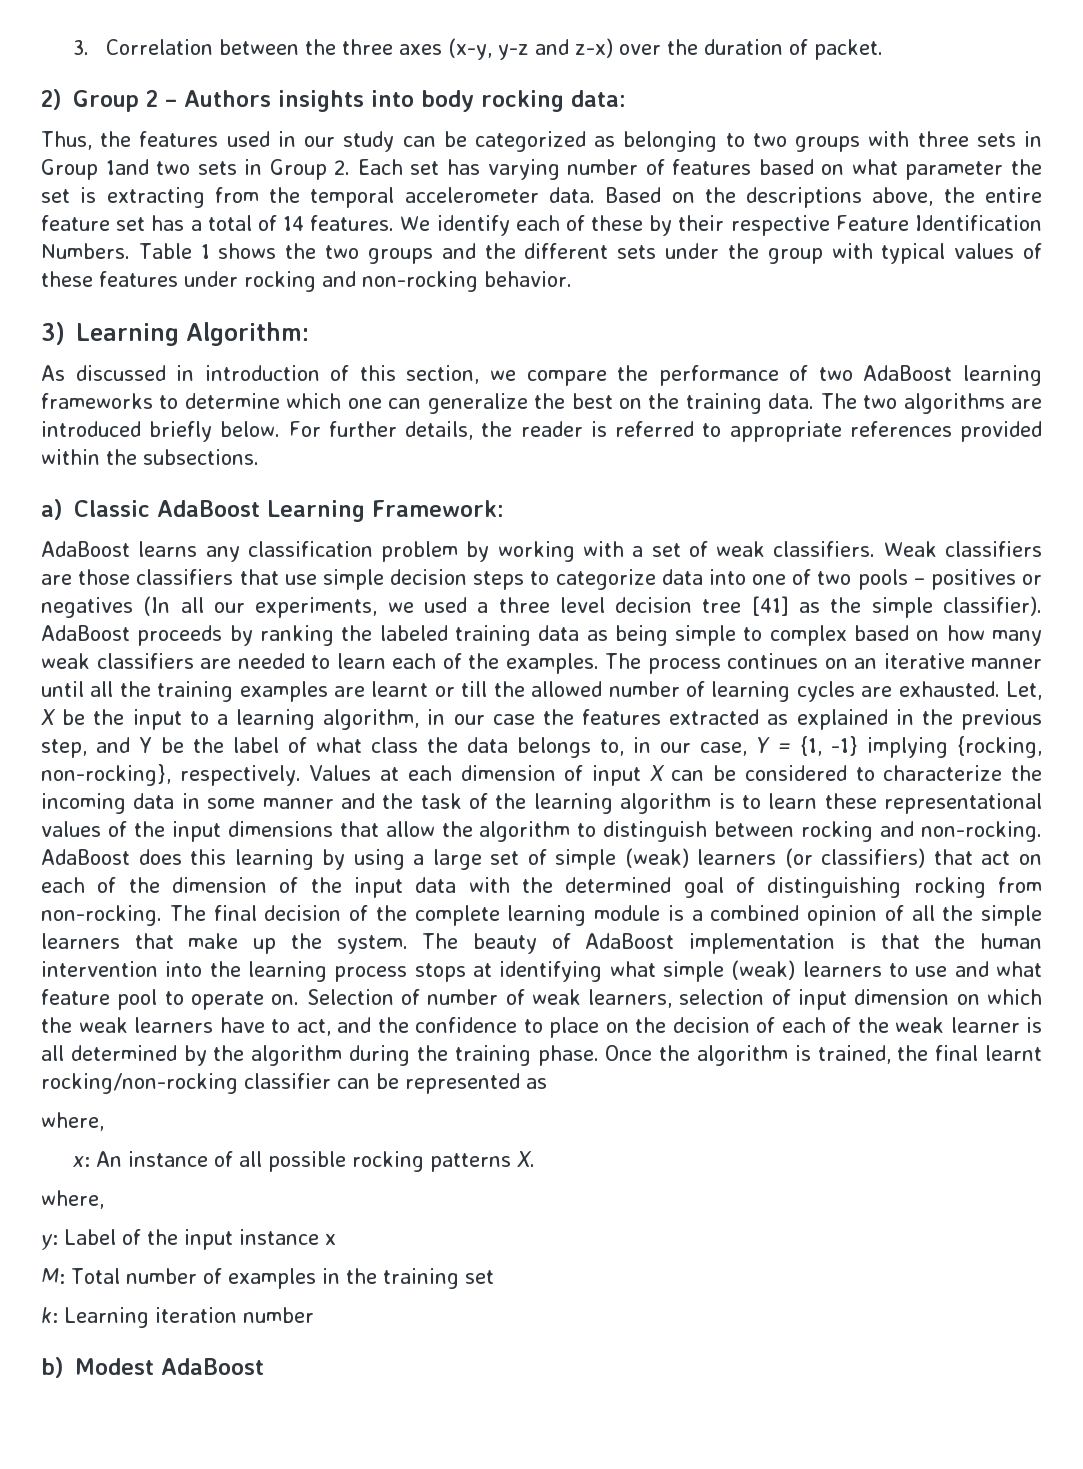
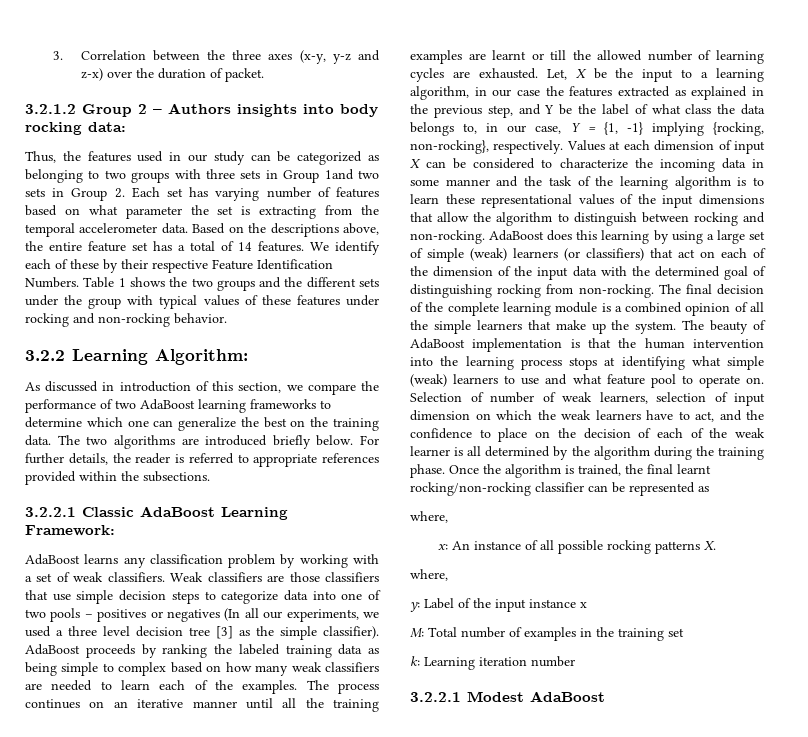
[41,89,62,110] 2) -> [25,104,76,114] 3.2.1.2
[41,322,65,345] 3) -> [25,350,65,361] 3.2.2
[41,499,63,520] a) -> [25,507,76,517] 3.2.2.1
[751,596,789,616] [41] -> [216,626,233,639] [3]
[41,1357,64,1378] b) -> [410,692,461,702] 3.2.2.1

